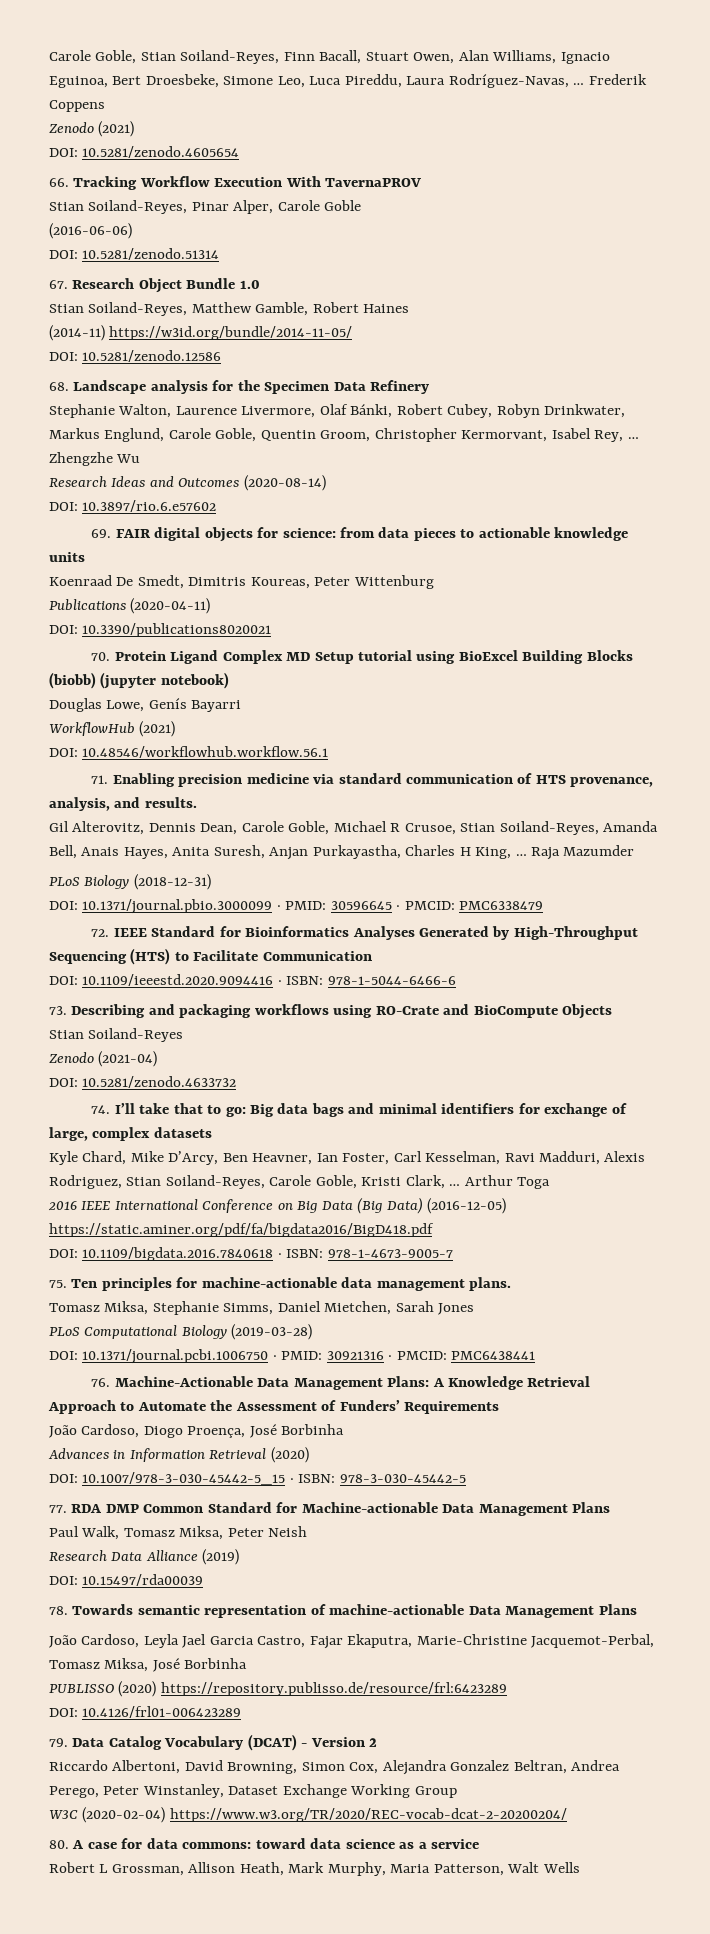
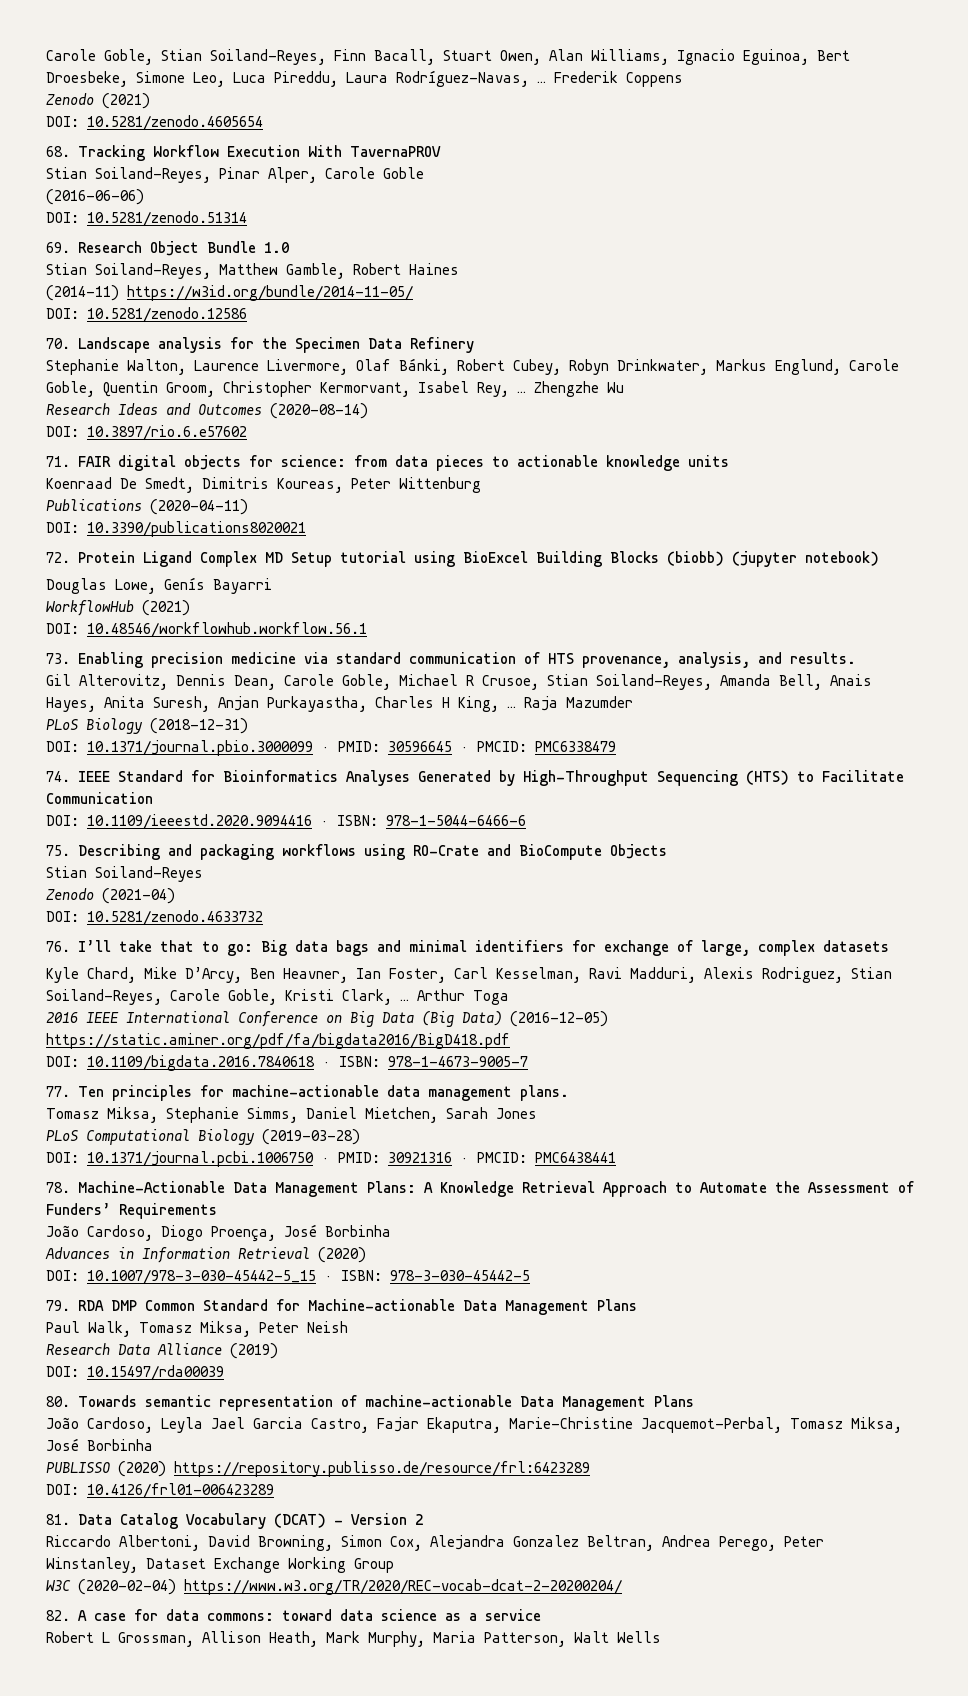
[49,178,69,187] 66. -> [46,146,70,157] 68.
[49,280,68,289] 67. -> [46,242,70,253] 69.
[49,382,69,391] 68. -> [46,338,70,349] 70.
[91,529,112,538] 69. -> [46,456,70,467] 71.
[91,652,111,661] 70. -> [46,552,70,563] 72.
[91,775,109,784] 71. -> [46,653,70,664] 73.
[91,929,110,937] 72. -> [46,771,70,782] 74.
[49,1006,67,1015] 73. -> [46,845,70,856] 75.
[91,1105,111,1114] 74. -> [46,941,70,952] 76.
[49,1280,67,1288] 75. -> [46,1086,70,1097] 77.
[91,1378,111,1387] 76. -> [46,1182,70,1193] 78.
[49,1505,67,1513] 77. -> [46,1300,70,1311] 79.
[49,1606,68,1615] 78. -> [46,1396,70,1407] 80.
[49,1738,68,1747] 79. -> [46,1514,70,1525] 81.
[49,1840,69,1849] 80. -> [46,1610,70,1621] 82.

